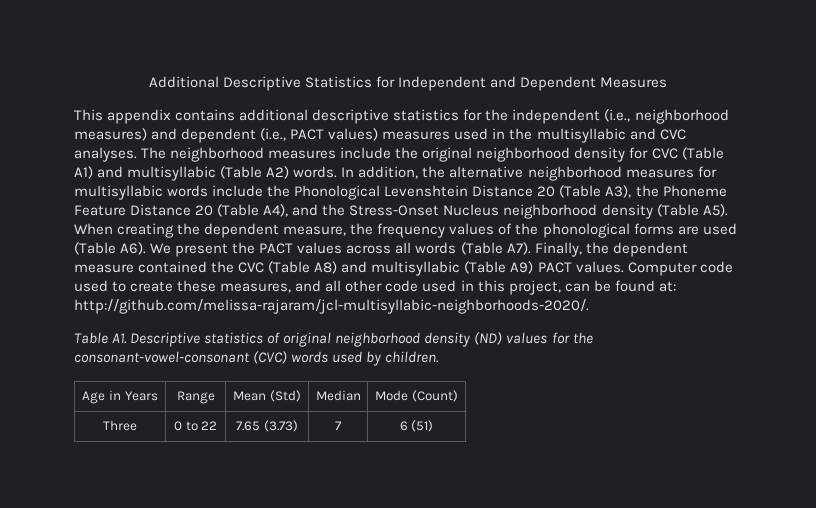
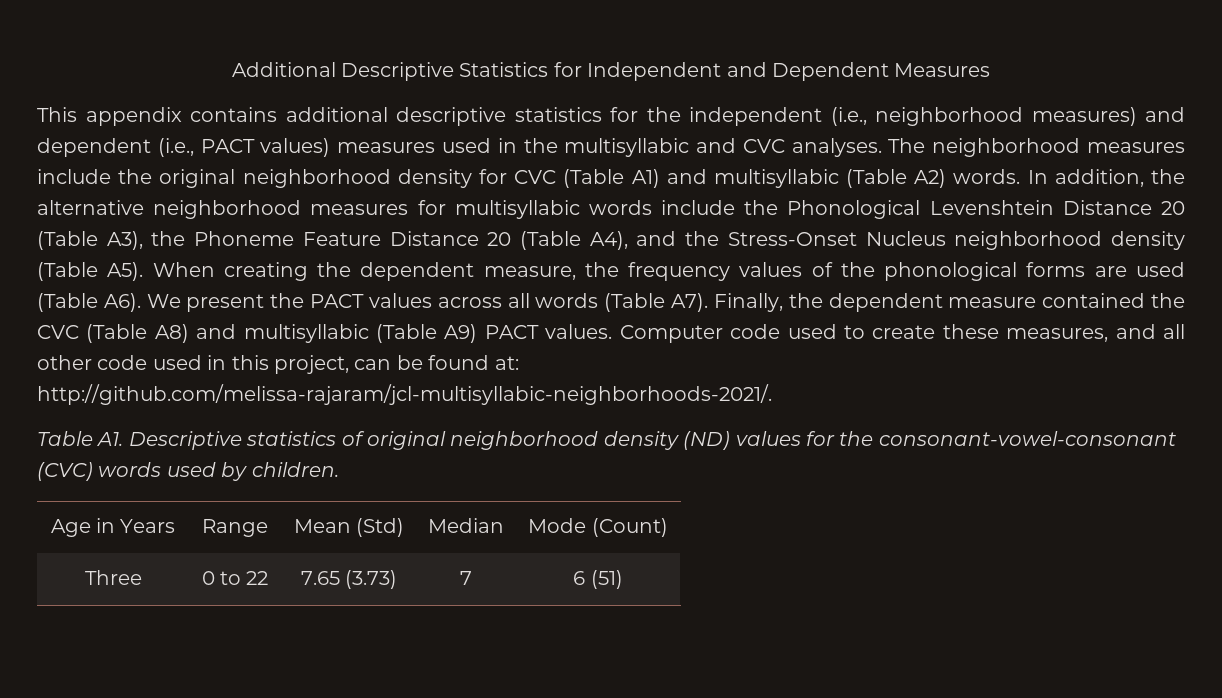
[74,299,589,314] http://github.com/melissa-rajaram/jcl-multisyllabic-neighborhoods-2020/. -> [37,384,772,405] http://github.com/melissa-rajaram/jcl-multisyllabic-neighborhoods-2021/.

